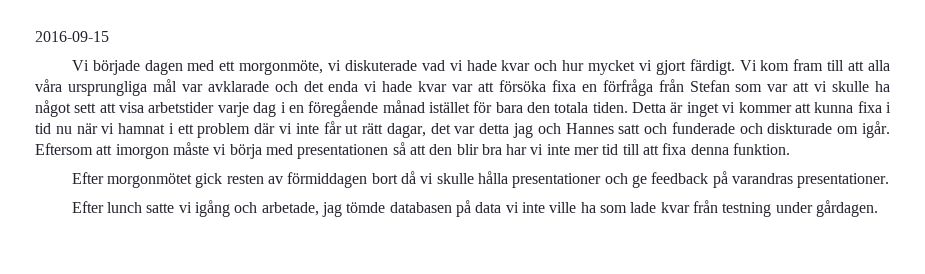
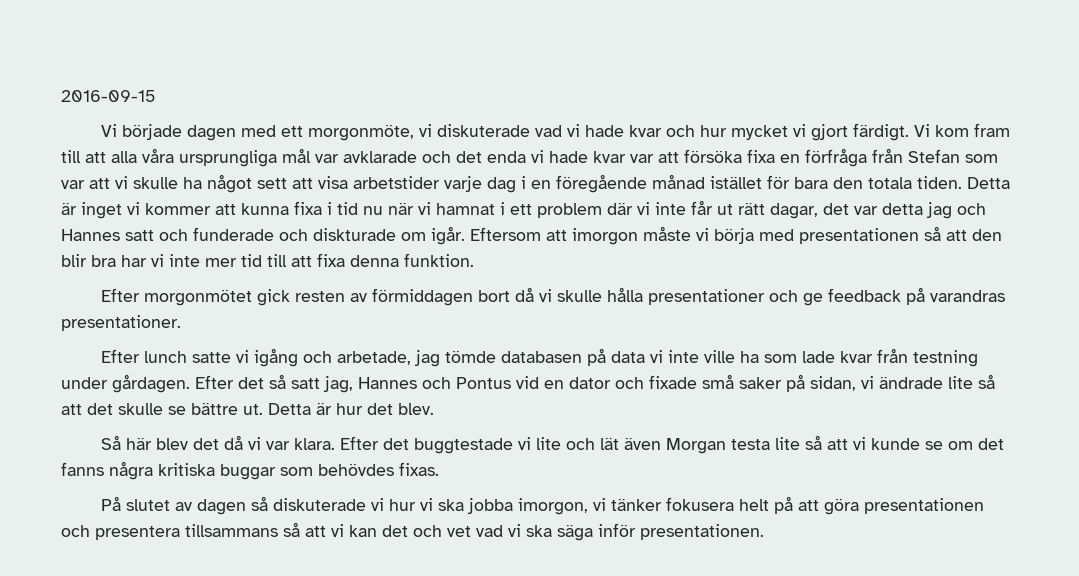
(878, 208) none -> [195,374,995,393] [61,402,434,415] [100,435,1004,454] [61,461,439,480] [100,496,984,515] [61,522,764,541] Efter det så satt jag, Hannes och Pontus vid en dator och fixade små saker på sidan, vi ändrade lite så att det skulle se bättre ut. Detta är hur det blev. // Så här blev det då vi var klara. Efter det buggtestade vi lite och lät även Morgan testa lite så att vi kunde se om det fanns några kritiska buggar som behövdes fixas. // På slutet av dagen så diskuterade vi hur vi ska jobba imorgon, vi tänker fokusera helt på att göra presentationen och presentera tillsammans så att vi kan det och vet vad vi ska säga inför presentationen.

